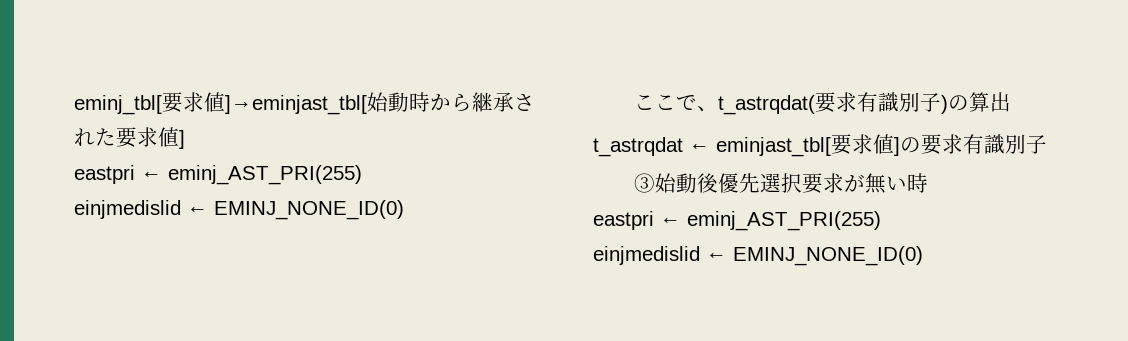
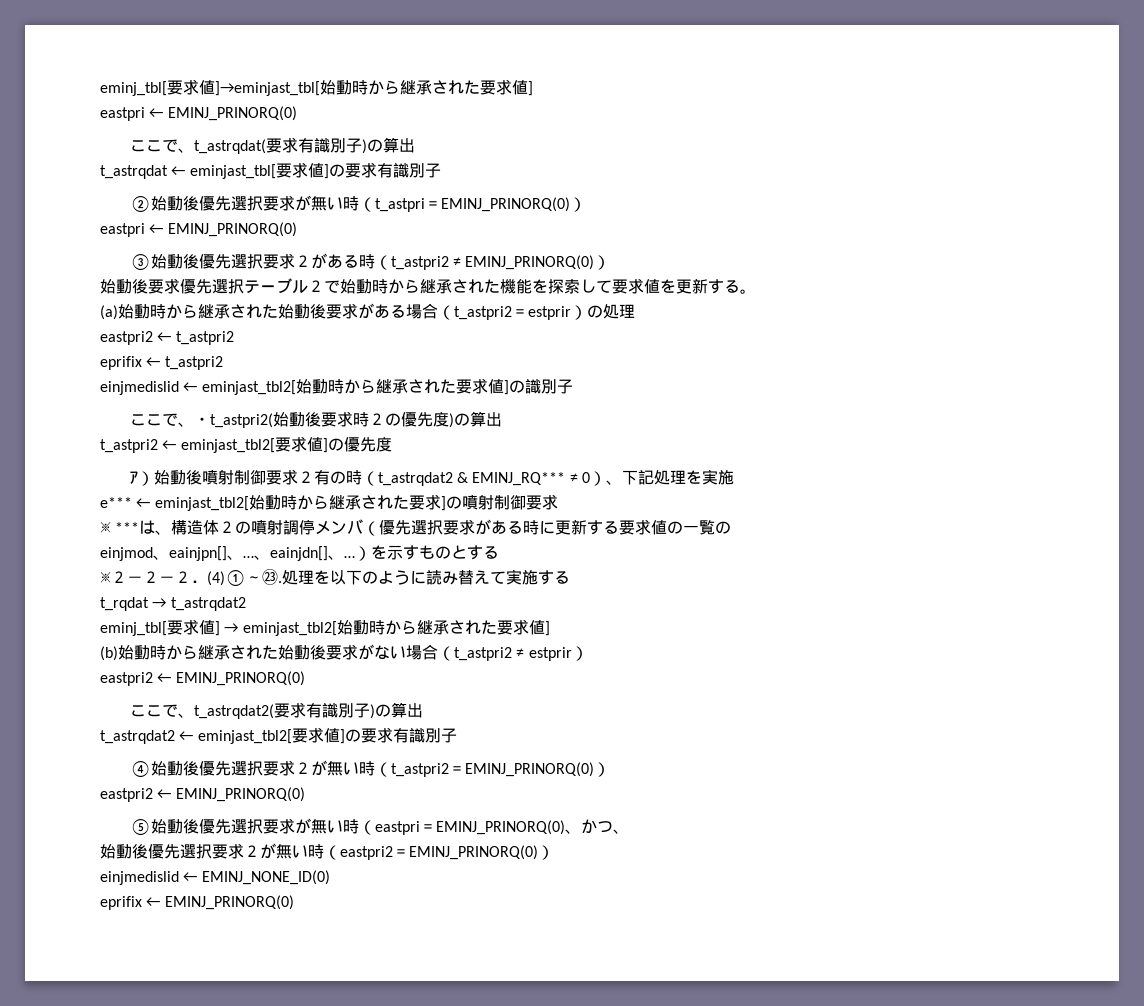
[168,165,362,185] [74,200,404,220] eminj_AST_PRI(255) // einjmedislid ← EMINJ_NONE_ID(0) -> [167,106,297,121] EMINJ_PRINORQ(0)
[634,173,929,194] [593,211,881,231] [593,246,923,266] ③始動後優先選択要求が無い時 // eastpri ← eminj_AST_PRI(255) // einjmedislid ← EMINJ_NONE_ID(0) -> [129,195,586,212] [100,222,297,237] [129,253,611,270] [100,278,756,294] [100,303,635,320] [100,331,234,345] [100,356,223,370] [100,378,573,395] [129,411,502,428] [100,436,392,453] [129,469,734,486] [100,494,558,511] [100,519,732,536] [100,545,499,561] [100,569,570,586] [100,597,246,611] [100,619,550,636] [100,644,588,661] [100,671,305,686] [129,702,423,719] [100,727,457,744] [129,760,610,777] [100,787,305,802] [129,818,629,835] [100,843,554,860] [100,870,330,885] [100,895,294,910] ②始動後優先選択要求が無い時（t_astpri＝EMINJ_PRINORQ(0)） // eastpri ← EMINJ_PRINORQ(0) // ③始動後優先選択要求２がある時（t_astpri2 ≠ EMINJ_PRINORQ(0)） // 始動後要求優先選択テーブル２で始動時から継承された機能を探索して要求値を更新する。 // (a)始動時から継承された始動後要求がある場合（t_astpri2＝estprir）の処理 // eastpri2 ← t_astpri2 // eprifix ← t_astpri2 // einjmedislid ← eminjast_tbl2[始動時から継承された要求値]の識別子 // ここで、・t_astpri2(始動後要求時２の優先度)の算出 // t_astpri2 ← eminjast_tbl2[要求値]の優先度 // ｱ）始動後噴射制御要求２有の時（t_astrqdat2 & EMINJ_RQ*** ≠ 0）、下記処理を実施 // e*** ← eminjast_tbl2[始動時から継承された要求]の噴射制御要求 // ※ ***は、構造体２の噴射調停メンバ（優先選択要求がある時に更新する要求値の一覧の // einjmod、eainjpn[]、…、eainjdn[]、…）を示すものとする // ※２－２－２．(4)①～㉓.処理を以下のように読み替えて実施する // t_rqdat → t_astrqdat2 // eminj_tbl[要求値] → eminjast_tbl2[始動時から継承された要求値] // (b)始動時から継承された始動後要求がない場合（t_astpri2 ≠ estprir） // eastpri2 ← EMINJ_PRINORQ(0) // ここで、t_astrqdat2(要求有識別子)の算出 // t_astrqdat2 ← eminjast_tbl2[要求値]の要求有識別子 // ④始動後優先選択要求２が無い時（t_astpri2＝EMINJ_PRINORQ(0)） // eastpri2 ← EMINJ_PRINORQ(0) // ⑤始動後優先選択要求が無い時（eastpri＝EMINJ_PRINORQ(0)、かつ、 // 始動後優先選択要求２が無い時（eastpri2＝EMINJ_PRINORQ(0)） // einjmedislid ← EMINJ_NONE_ID(0) // eprifix ← EMINJ_PRINORQ(0)

